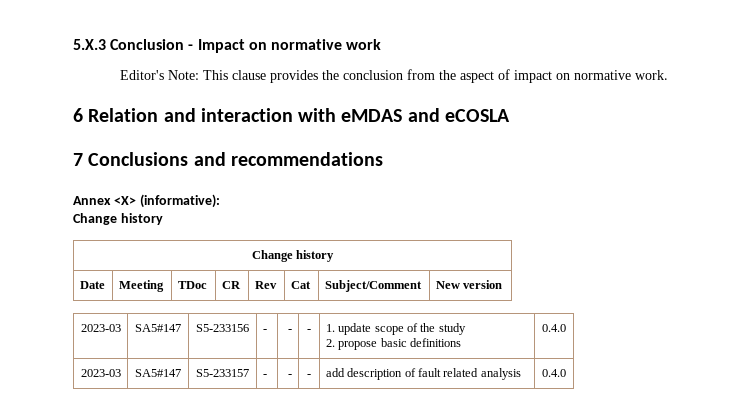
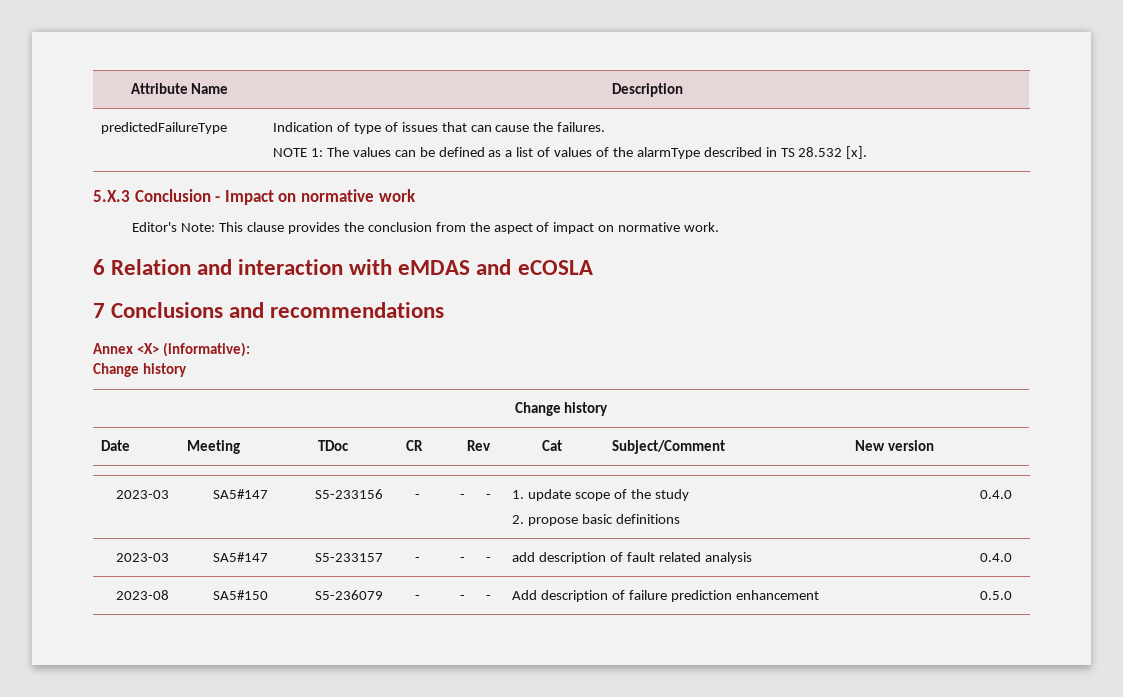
(73, 44) none -> [130,83,229,94] [612,83,683,97] [101,122,228,134] [273,122,606,134] [273,146,868,159] Attribute Name | Description // predictedFailureType | Indication of type of issues that can cause the failures. // NOTE 1: The values can be defined as a list of values of the alarmType described in TS 28.532 [x]. //
(566, 373) none -> [115,590,169,600] [212,590,268,600] [314,590,383,600] [415,595,421,600] [459,595,465,600] [486,595,491,600] [512,590,819,602] [979,591,1012,600] // 2023-08 | SA5#150 | S5-236079 | - | - | - | Add description of failure prediction enhancement | 0.5.0

